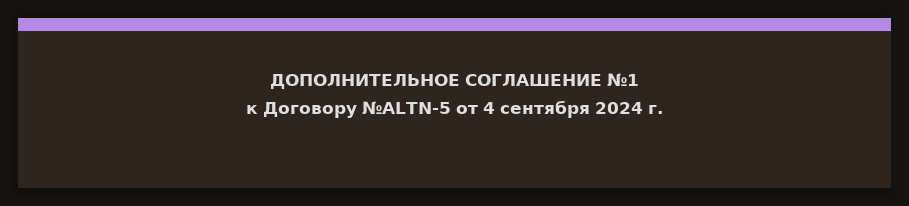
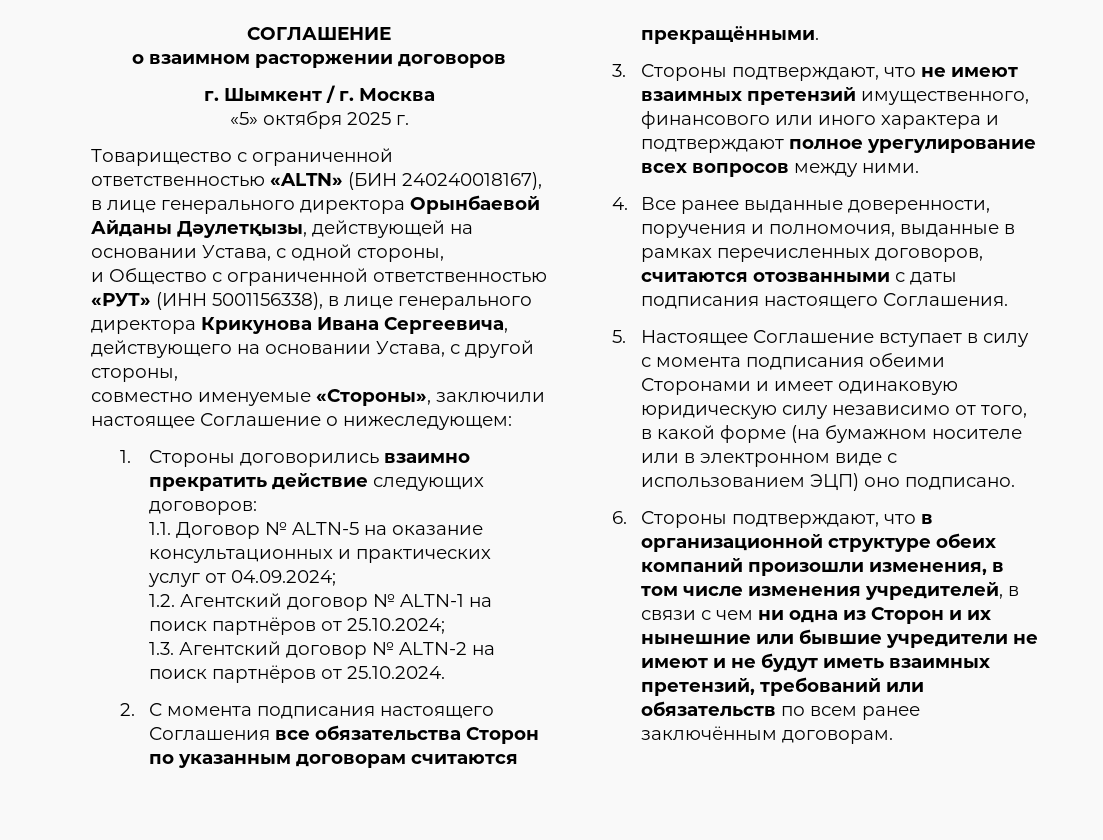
[270,74,460,89] ДОПОЛНИТЕЛЬНОЕ -> (247, 33) none
[607,73,639,86] [246,100,663,118] №1 // к Договору №ALTN-5 от 4 сентября 2024 г. -> [132,54,506,68] [203,85,435,103] [229,111,409,129] [91,148,393,166] [91,172,542,190] [91,195,540,214] [91,220,473,238] [91,244,444,262] [91,268,547,286] [91,292,532,310] [91,317,508,334] [91,340,534,358] [91,368,178,382] [91,389,545,406] [91,413,512,430] [120,450,471,467] [149,473,485,491] [149,501,258,515] [149,522,484,539] [149,549,492,563] [148,570,337,587] [149,593,493,611] [149,617,446,635] [149,641,496,659] [149,665,446,683] [120,703,495,719] [149,725,540,744] [149,754,519,768] [641,26,820,44] [612,64,1019,81] [641,87,1030,105] [641,111,1000,129] [641,139,1037,153] [641,163,920,177] [612,197,991,214] [641,224,1016,238] [641,248,984,262] [641,272,958,285] [641,293,1009,309] [612,330,1030,347] [641,353,946,370] [641,378,959,395] [641,405,1028,419] [641,425,1023,443] [641,453,898,467] [641,473,1016,491] [612,511,934,528] [641,533,997,552] [641,558,1005,576] [641,582,1020,600] [641,607,992,624] [641,629,1039,648] [641,653,991,672] [641,677,925,696] [641,701,921,720] [641,726,894,744] // о взаимном расторжении договоров // г. Шымкент / г. Москва // «5» октября 2025 г. // Товарищество с ограниченной ответственностью «ALTN» (БИН 240240018167), в лице генерального директора Орынбаевой Айданы Дәулетқызы, действующей на основании Устава, с одной стороны, // и Общество с ограниченной ответственностью «РУТ» (ИНН 5001156338), в лице генерального директора Крикунова Ивана Сергеевича, действующего на основании Устава, с другой стороны, // совместно именуемые «Стороны», заключили настоящее Соглашение о нижеследующем: // 1. Стороны договорились взаимно прекратить действие следующих договоров: // 1.1. Договор № ALTN-5 на оказание консультационных и практических услуг от 04.09.2024; // 1.2. Агентский договор № ALTN-1 на поиск партнёров от 25.10.2024; // 1.3. Агентский договор № ALTN-2 на поиск партнёров от 25.10.2024. // 2. С момента подписания настоящего Соглашения все обязательства Сторон по указанным договорам считаются прекращёнными. // 3. Стороны подтверждают, что не имеют взаимных претензий имущественного, финансового или иного характера и подтверждают полное урегулирование всех вопросов между ними. // 4. Все ранее выданные доверенности, поручения и полномочия, выданные в рамках перечисленных договоров, считаются отозванными с даты подписания настоящего Соглашения. // 5. Настоящее Соглашение вступает в силу с момента подписания обеими Сторонами и имеет одинаковую юридическую силу независимо от того, в какой форме (на бумажном носителе или в электронном виде с использованием ЭЦП) оно подписано. // 6. Стороны подтверждают, что в организационной структуре обеих компаний произошли изменения, в том числе изменения учредителей, в связи с чем ни одна из Сторон и их нынешние или бывшие учредители не имеют и не будут иметь взаимных претензий, требований или обязательств по всем ранее заключённым договорам.

